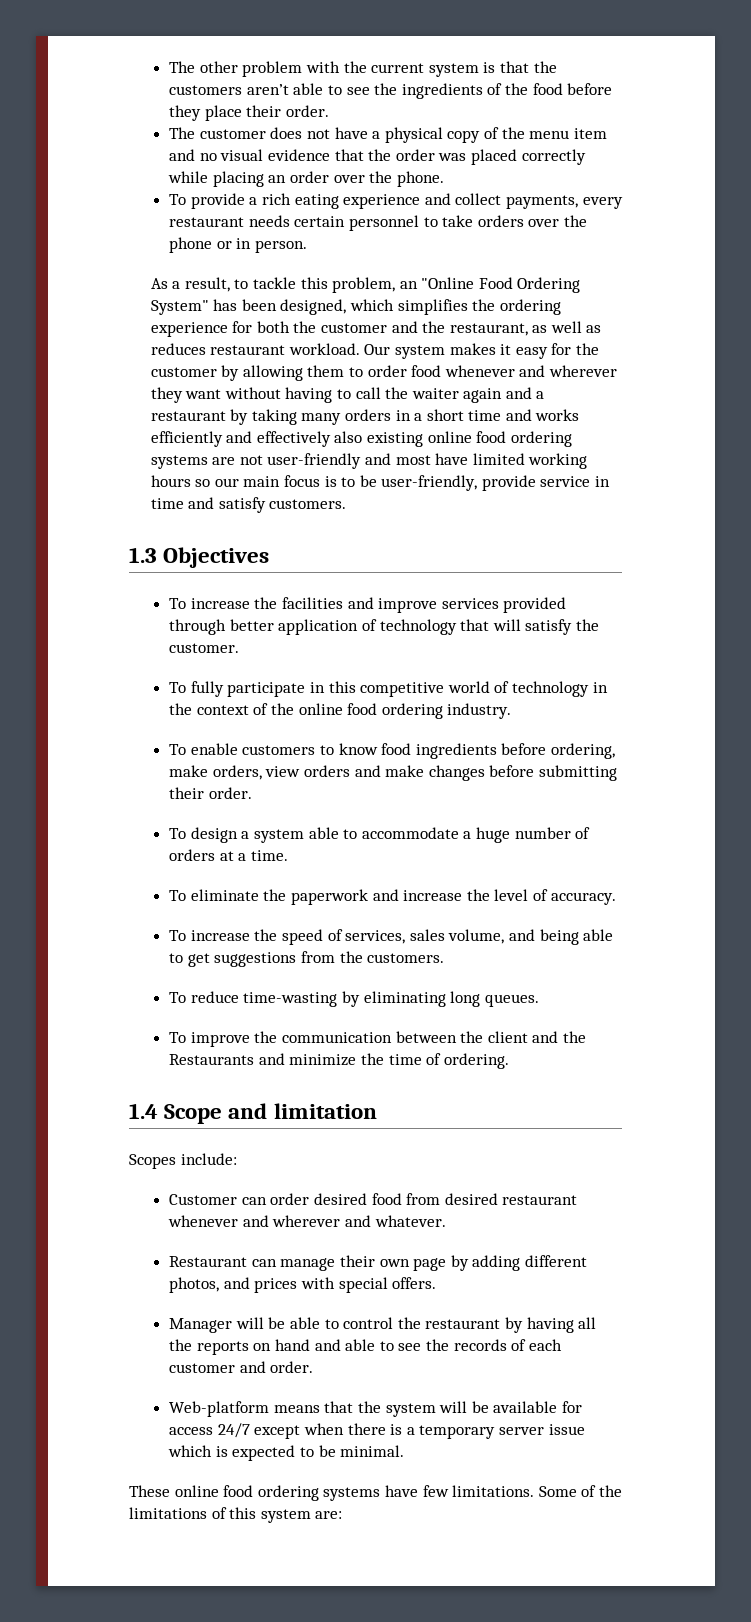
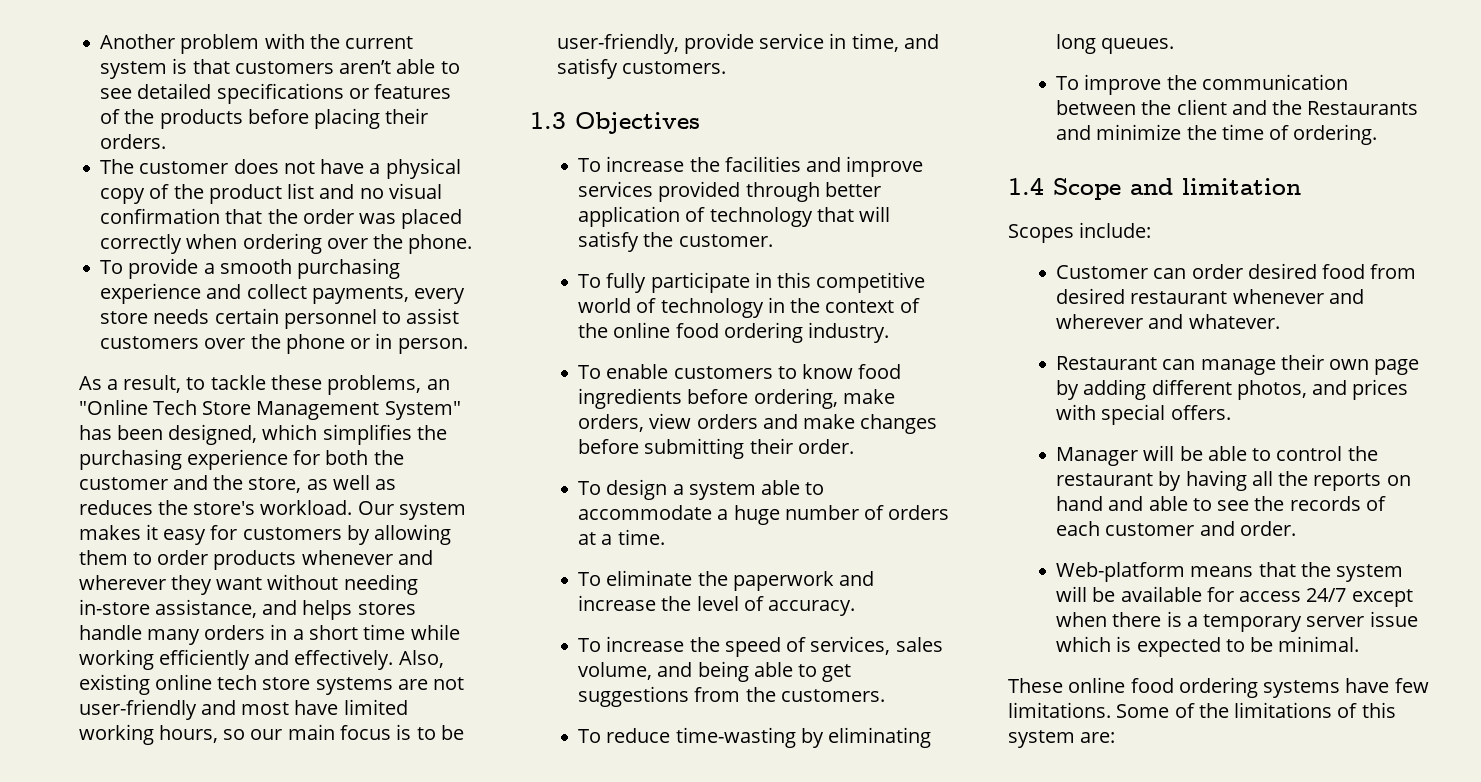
[169,61,238,73] The other -> [100,34,176,49] Another
[533,61,557,73] the -> (230, 66) none
[374,83,613,99] [169,105,330,121] the ingredients of the food before they place their order. -> [137,83,452,104] [100,108,429,129] [100,134,167,149] detailed specifications or features of the products before placing their orders.
[529,128,607,139] menu item -> [208,183,315,204] product list
[268,149,331,161] evidence -> [100,208,221,224] confirmation
[168,171,330,187] while placing an order -> [186,233,322,254] when ordering
[262,193,339,209] rich eating -> [219,258,401,279] smooth purchasing
[169,217,245,227] restaurant -> [100,311,149,324] store
[442,215,524,227] take orders -> [406,308,460,324] [100,336,200,349] assist customers
[300,277,581,293] this problem, an "Online Food Ordering -> [270,375,450,395] [78,399,380,420] these problems, an "Online Tech Store Management
[499,299,561,315] ordering -> [78,449,182,470] purchasing
[449,323,528,336] restaurant, -> [248,477,302,493] store,
[210,345,286,355] restaurant -> [157,500,256,515] the store's
[575,343,599,355] [150,367,217,377] the customer -> [242,527,342,540] customers
[411,365,442,377] food -> [213,550,297,570] products
[285,387,545,403] [150,409,297,425] having to call the waiter again and a restaurant by taking -> [343,574,418,595] [78,599,416,620] [78,625,142,640] needing in-store assistance, and helps stores handle
[505,409,580,421] [150,431,572,447] and works efficiently and effectively also existing online food ordering -> [410,624,460,640] [78,649,444,670] [78,674,311,695] while working efficiently and effectively. Also, existing online tech store
[150,475,191,487] hours -> [158,725,218,743] hours,
[150,498,184,509] time -> [851,33,899,52] time,

